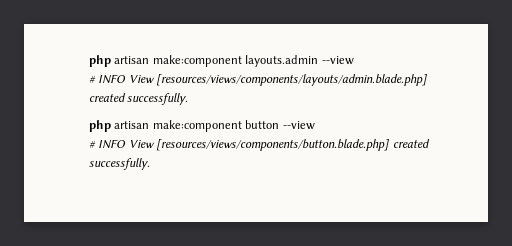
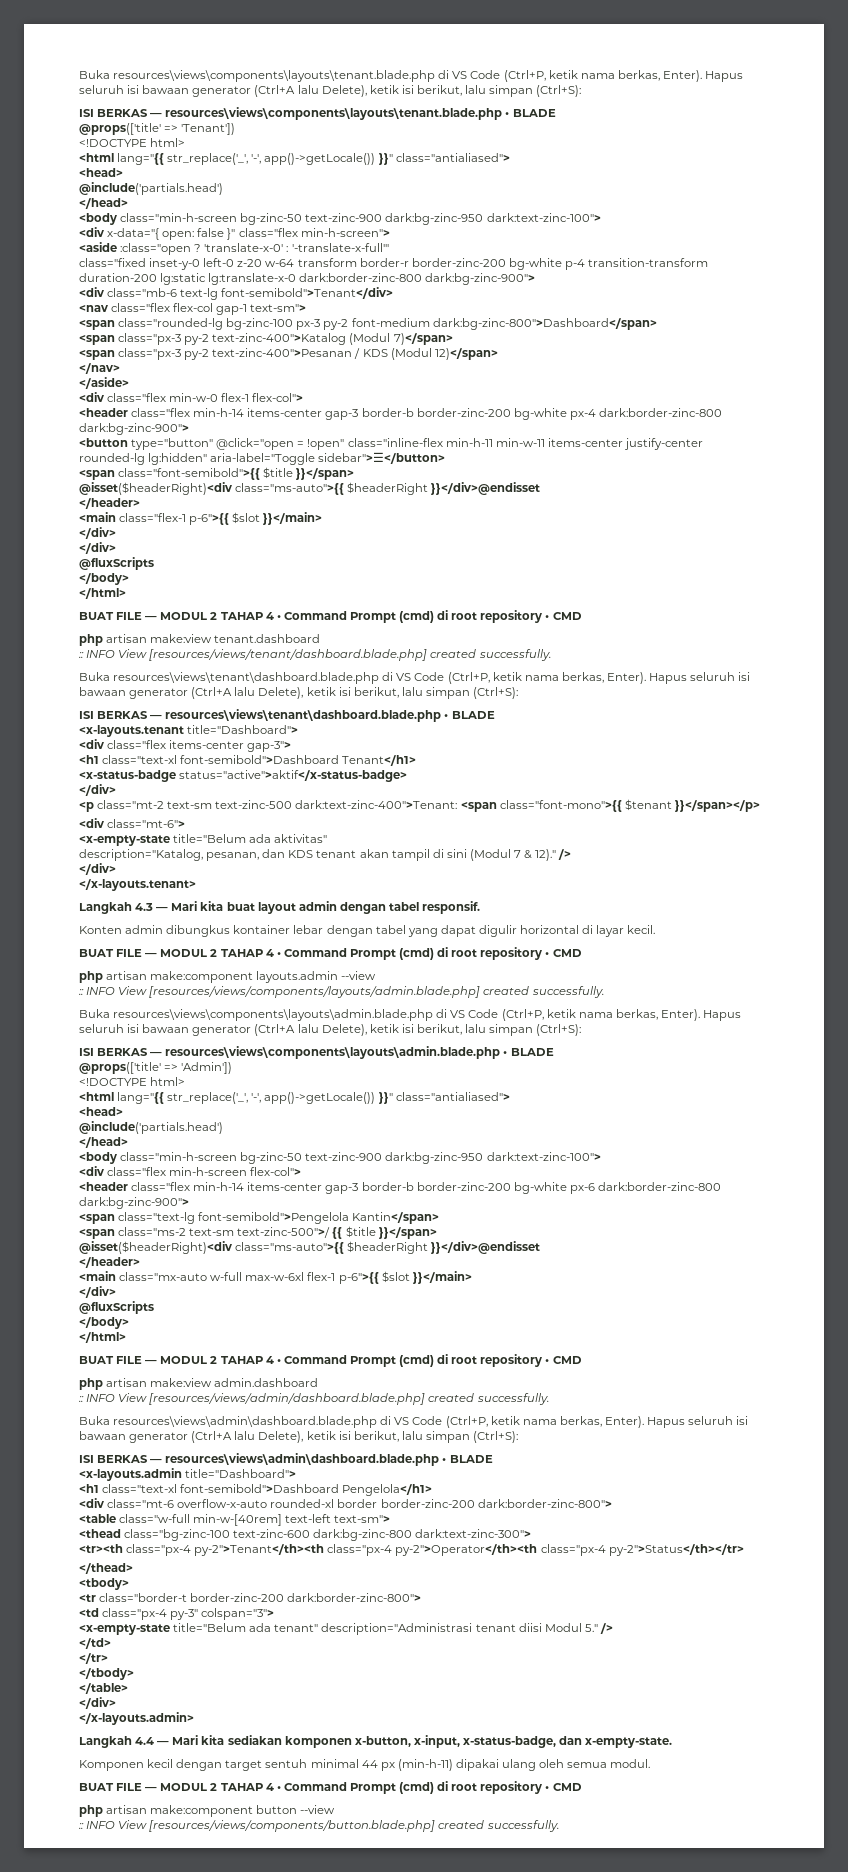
(89, 61) none -> [79,70,744,82] [79,85,582,97] [79,107,556,120] [79,123,236,135] [79,138,186,147] [79,153,510,165] [79,168,123,177] [79,182,223,195] [79,198,128,209] [79,213,601,225] [79,227,390,240] [79,242,389,255] [79,258,709,270] [79,273,536,285] [79,287,394,300] [79,303,307,315] [79,318,657,330] [79,333,453,345] [79,348,498,360] [79,363,120,374] [79,377,129,389] [79,392,304,402] [79,408,722,420] [79,423,189,435] [79,438,703,450] [79,452,446,465] [79,467,355,480] [79,482,541,495] [79,498,140,509] [79,512,323,525] [79,527,116,539] [79,542,116,554] [79,557,154,570] [79,573,129,585] [79,588,126,599] [79,610,582,623] [79,634,321,646] [79,649,551,661] [79,672,751,684] [79,687,519,699] [79,709,495,722] [79,725,299,737] [79,739,292,752] [79,755,417,766] [79,770,408,782] [79,784,116,796] [79,799,760,812] [79,818,186,828] [79,834,328,846] [79,849,572,861] [79,863,116,875] [79,879,196,891] [79,901,481,914] [79,925,656,937] [79,947,582,960] Buka resources\views\components\layouts\tenant.blade.php di VS Code (Ctrl+P, ketik nama berkas, Enter). Hapus seluruh isi bawaan generator (Ctrl+A lalu Delete), ketik isi berikut, lalu simpan (Ctrl+S): // ISI BERKAS — resources\views\components\layouts\tenant.blade.php • BLADE // @props(['title' => 'Tenant']) // <!DOCTYPE html> // <html lang="{{ str_replace('_', '-', app()->getLocale()) }}" class="antialiased"> // <head> // @include('partials.head') // </head> // <body class="min-h-screen bg-zinc-50 text-zinc-900 dark:bg-zinc-950 dark:text-zinc-100"> // <div x-data="{ open: false }" class="flex min-h-screen"> // <aside :class="open ? 'translate-x-0' : '-translate-x-full'" // class="fixed inset-y-0 left-0 z-20 w-64 transform border-r border-zinc-200 bg-white p-4 transition-transform duration-200 lg:static lg:translate-x-0 dark:border-zinc-800 dark:bg-zinc-900"> // <div class="mb-6 text-lg font-semibold">Tenant</div> // <nav class="flex flex-col gap-1 text-sm"> // <span class="rounded-lg bg-zinc-100 px-3 py-2 font-medium dark:bg-zinc-800">Dashboard</span> // <span class="px-3 py-2 text-zinc-400">Katalog (Modul 7)</span> // <span class="px-3 py-2 text-zinc-400">Pesanan / KDS (Modul 12)</span> // </nav> // </aside> // <div class="flex min-w-0 flex-1 flex-col"> // <header class="flex min-h-14 items-center gap-3 border-b border-zinc-200 bg-white px-4 dark:border-zinc-800 dark:bg-zinc-900"> // <button type="button" @click="open = !open" class="inline-flex min-h-11 min-w-11 items-center justify-center rounded-lg lg:hidden" aria-label="Toggle sidebar">☰</button> // <span class="font-semibold">{{ $title }}</span> // @isset($headerRight)<div class="ms-auto">{{ $headerRight }}</div>@endisset // </header> // <main class="flex-1 p-6">{{ $slot }}</main> // </div> // </div> // @fluxScripts // </body> // </html> // BUAT FILE — MODUL 2 TAHAP 4 • Command Prompt (cmd) di root repository • CMD // php artisan make:view tenant.dashboard // :: INFO View [resources/views/tenant/dashboard.blade.php] created successfully. // Buka resources\views\tenant\dashboard.blade.php di VS Code (Ctrl+P, ketik nama berkas, Enter). Hapus seluruh isi bawaan generator (Ctrl+A lalu Delete), ketik isi berikut, lalu simpan (Ctrl+S): // ISI BERKAS — resources\views\tenant\dashboard.blade.php • BLADE // <x-layouts.tenant title="Dashboard"> // <div class="flex items-center gap-3"> // <h1 class="text-xl font-semibold">Dashboard Tenant</h1> // <x-status-badge status="active">aktif</x-status-badge> // </div> // <p class="mt-2 text-sm text-zinc-500 dark:text-zinc-400">Tenant: <span class="font-mono">{{ $tenant }}</span></p> // <div class="mt-6"> // <x-empty-state title="Belum ada aktivitas" // description="Katalog, pesanan, dan KDS tenant akan tampil di sini (Modul 7 & 12)." /> // </div> // </x-layouts.tenant> // Langkah 4.3 — Mari kita buat layout admin dengan tabel responsif. // Konten admin dibungkus kontainer lebar dengan tabel yang dapat digulir horizontal di layar kecil. // BUAT FILE — MODUL 2 TAHAP 4 • Command Prompt (cmd) di root repository • CMD //
[89,75,96,83] # -> [79,989,84,995] ::
(189, 99) none -> [79,1009,742,1021] [79,1024,582,1036] [79,1046,554,1059] [79,1062,233,1074] [79,1077,186,1086] [79,1092,510,1104] [79,1107,123,1116] [79,1121,223,1134] [79,1137,128,1148] [79,1152,601,1164] [79,1166,302,1176] [79,1182,721,1194] [79,1197,189,1209] [79,1212,440,1224] [79,1226,437,1239] [79,1241,541,1254] [79,1257,140,1268] [79,1271,472,1284] [79,1286,116,1298] [79,1301,154,1314] [79,1317,129,1329] [79,1332,126,1343] [79,1354,582,1367] [79,1378,319,1390] [79,1393,549,1405] [79,1416,749,1428] [79,1431,519,1443] [79,1453,493,1466] [79,1468,297,1481] [79,1484,433,1496] [79,1498,612,1508] [79,1514,391,1526] [79,1529,532,1541] [79,1544,744,1556] [79,1563,133,1574] [79,1578,129,1590] [79,1593,422,1602] [79,1608,275,1620] [79,1623,613,1635] [79,1638,111,1649] [79,1653,108,1664] [79,1668,134,1680] [79,1683,128,1694] [79,1697,116,1709] [79,1712,194,1725] [79,1735,673,1748] [79,1759,651,1771] [79,1781,582,1794] // Buka resources\views\components\layouts\admin.blade.php di VS Code (Ctrl+P, ketik nama berkas, Enter). Hapus seluruh isi bawaan generator (Ctrl+A lalu Delete), ketik isi berikut, lalu simpan (Ctrl+S): // ISI BERKAS — resources\views\components\layouts\admin.blade.php • BLADE // @props(['title' => 'Admin']) // <!DOCTYPE html> // <html lang="{{ str_replace('_', '-', app()->getLocale()) }}" class="antialiased"> // <head> // @include('partials.head') // </head> // <body class="min-h-screen bg-zinc-50 text-zinc-900 dark:bg-zinc-950 dark:text-zinc-100"> // <div class="flex min-h-screen flex-col"> // <header class="flex min-h-14 items-center gap-3 border-b border-zinc-200 bg-white px-6 dark:border-zinc-800 dark:bg-zinc-900"> // <span class="text-lg font-semibold">Pengelola Kantin</span> // <span class="ms-2 text-sm text-zinc-500">/ {{ $title }}</span> // @isset($headerRight)<div class="ms-auto">{{ $headerRight }}</div>@endisset // </header> // <main class="mx-auto w-full max-w-6xl flex-1 p-6">{{ $slot }}</main> // </div> // @fluxScripts // </body> // </html> // BUAT FILE — MODUL 2 TAHAP 4 • Command Prompt (cmd) di root repository • CMD // php artisan make:view admin.dashboard // :: INFO View [resources/views/admin/dashboard.blade.php] created successfully. // Buka resources\views\admin\dashboard.blade.php di VS Code (Ctrl+P, ketik nama berkas, Enter). Hapus seluruh isi bawaan generator (Ctrl+A lalu Delete), ketik isi berikut, lalu simpan (Ctrl+S): // ISI BERKAS — resources\views\admin\dashboard.blade.php • BLADE // <x-layouts.admin title="Dashboard"> // <h1 class="text-xl font-semibold">Dashboard Pengelola</h1> // <div class="mt-6 overflow-x-auto rounded-xl border border-zinc-200 dark:border-zinc-800"> // <table class="w-full min-w-[40rem] text-left text-sm"> // <thead class="bg-zinc-100 text-zinc-600 dark:bg-zinc-800 dark:text-zinc-300"> // <tr><th class="px-4 py-2">Tenant</th><th class="px-4 py-2">Operator</th><th class="px-4 py-2">Status</th></tr> // </thead> // <tbody> // <tr class="border-t border-zinc-200 dark:border-zinc-800"> // <td class="px-4 py-3" colspan="3"> // <x-empty-state title="Belum ada tenant" description="Administrasi tenant diisi Modul 5." /> // </td> // </tr> // </tbody> // </table> // </div> // </x-layouts.admin> // Langkah 4.4 — Mari kita sediakan komponen x-button, x-input, x-status-badge, dan x-empty-state. // Komponen kecil dengan target sentuh minimal 44 px (min-h-11) dipakai ulang oleh semua modul. // BUAT FILE — MODUL 2 TAHAP 4 • Command Prompt (cmd) di root repository • CMD
[89,140,96,148] # -> [79,1823,84,1829] ::

